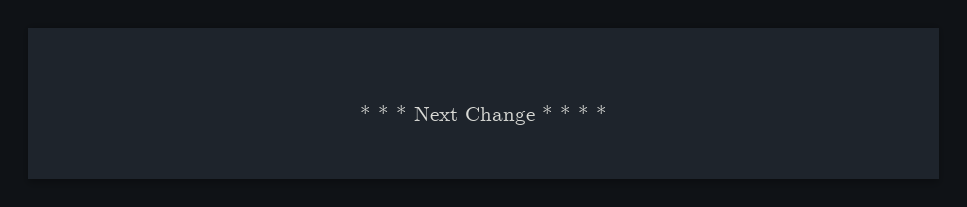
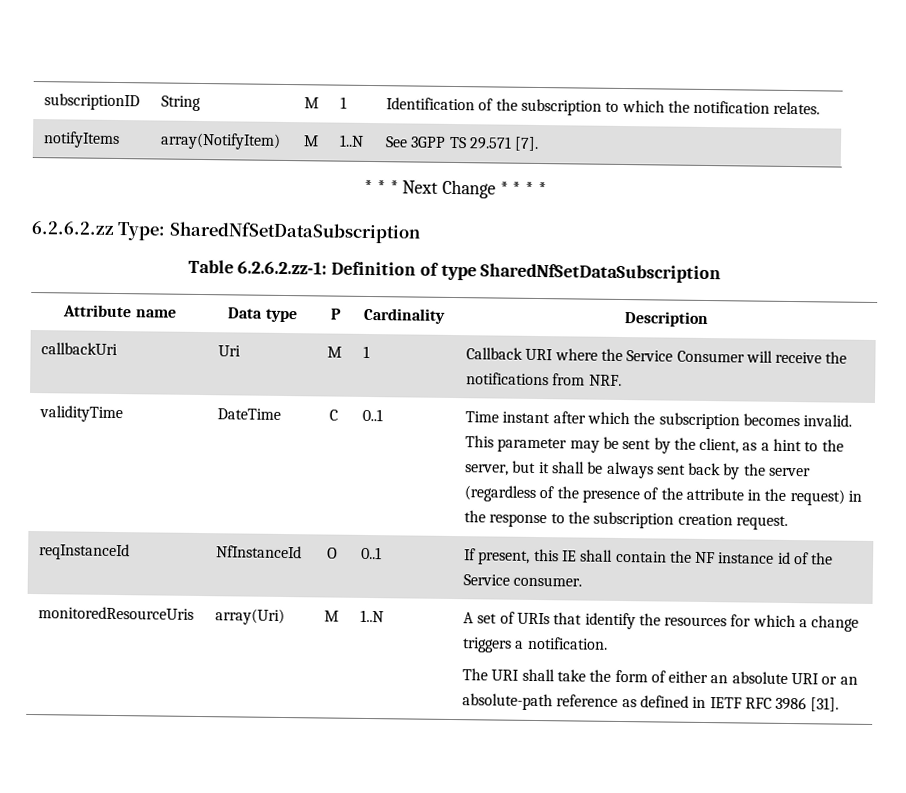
(360, 113) none -> [43,93,140,111] [160,95,201,111] [304,97,319,109] [339,96,347,109] [385,97,821,116] [42,131,120,149] [159,132,281,150] [303,135,319,147] [338,134,364,147] [384,136,540,152] subscriptionID | String | M | 1 | Identification of the subscription to which the notification relates. // notifyItems | array(NotifyItem) | M | 1..N | See 3GPP TS 29.571 [7]. //
(607, 113) none -> [31,220,421,244] [187,259,722,284] [62,304,177,318] [227,307,298,323] [329,308,342,320] [362,307,446,324] [624,311,709,328] [40,342,118,356] [217,345,241,357] [327,346,342,358] [362,345,370,359] [465,347,848,364] [465,372,622,386] [38,405,123,423] [216,408,281,420] [329,409,338,421] [361,408,383,422] [464,411,853,430] [464,435,844,454] [464,460,812,480] [463,485,863,506] [463,510,788,530] [38,543,130,561] [215,545,302,559] [327,547,338,559] [360,546,382,560] [463,548,834,565] [462,574,583,587] [37,606,194,620] [214,608,285,626] [324,610,339,622] [359,609,384,623] [462,611,860,632] [461,636,608,653] [461,668,858,685] [461,693,840,712] // 6.2.6.2.zz Type: SharedNfSetDataSubscription // Table 6.2.6.2.zz-1: Definition of type SharedNfSetDataSubscription // Attribute name | Data type | P | Cardinality | Description // callbackUri | Uri | M | 1 | Callback URI where the Service Consumer will receive the notifications from NRF. // validityTime | DateTime | C | 0..1 | Time instant after which the subscription becomes invalid. This parameter may be sent by the client, as a hint to the server, but it shall be always sent back by the server (regardless of the presence of the attribute in the request) in the response to the subscription creation request. // reqInstanceId | NfInstanceId | O | 0..1 | If present, this IE shall contain the NF instance id of the Service consumer. // monitoredResourceUris | array(Uri) | M | 1..N | A set of URIs that identify the resources for which a change triggers a notification. // The URI shall take the form of either an absolute URI or an absolute-path reference as defined in IETF RFC 3986 [31].

